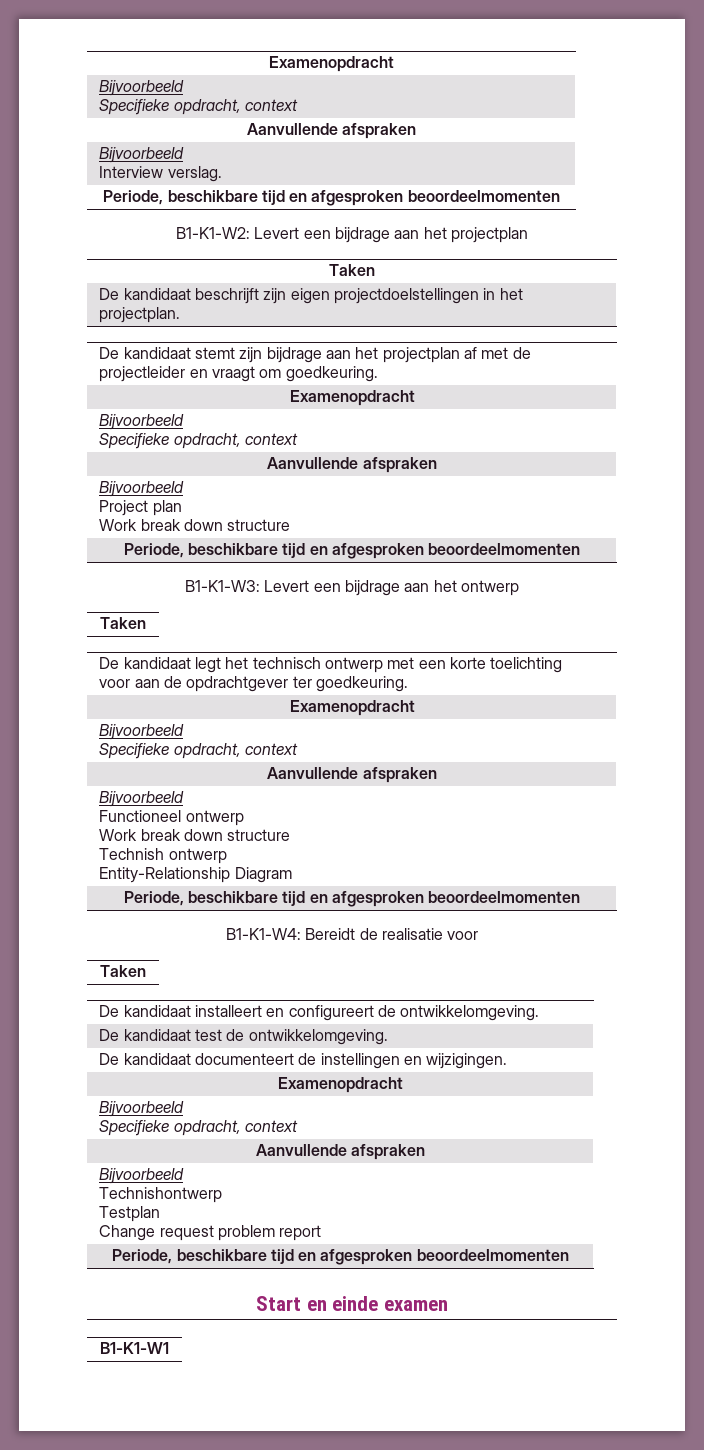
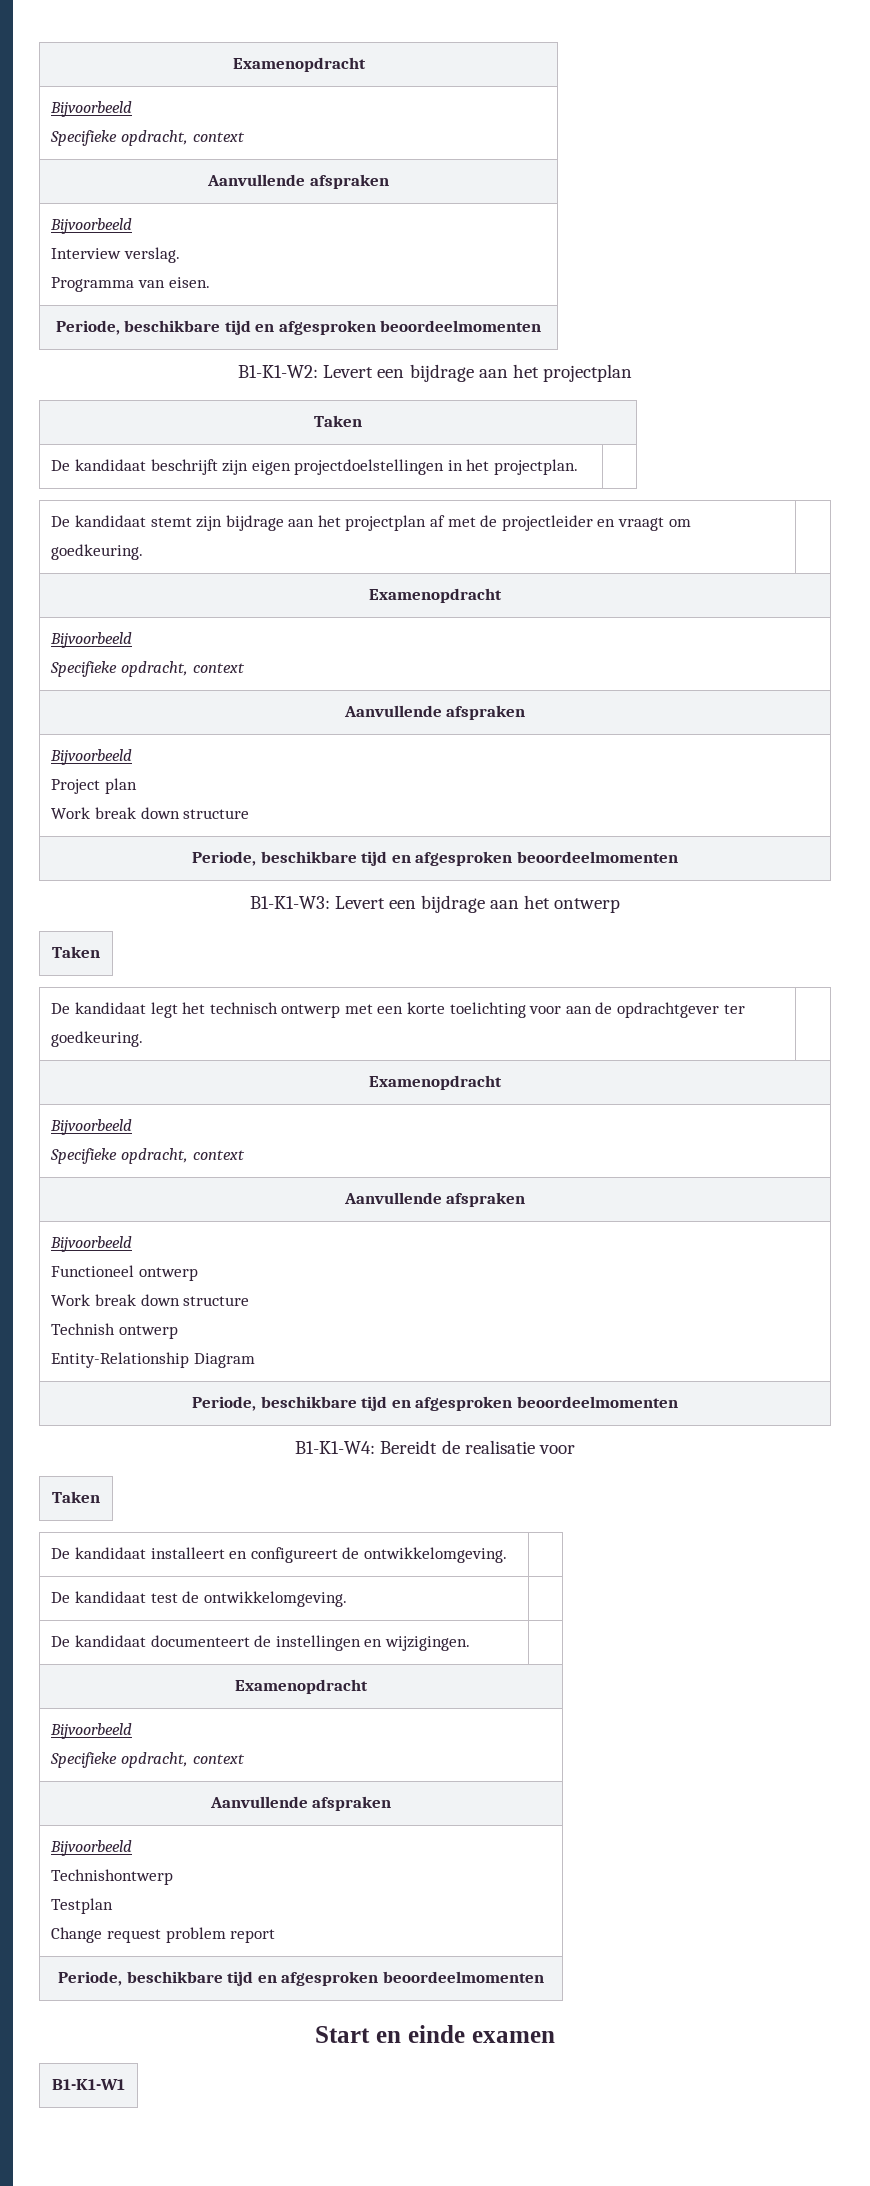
(222, 174) none -> [51,277,210,292] // Programma van eisen.

